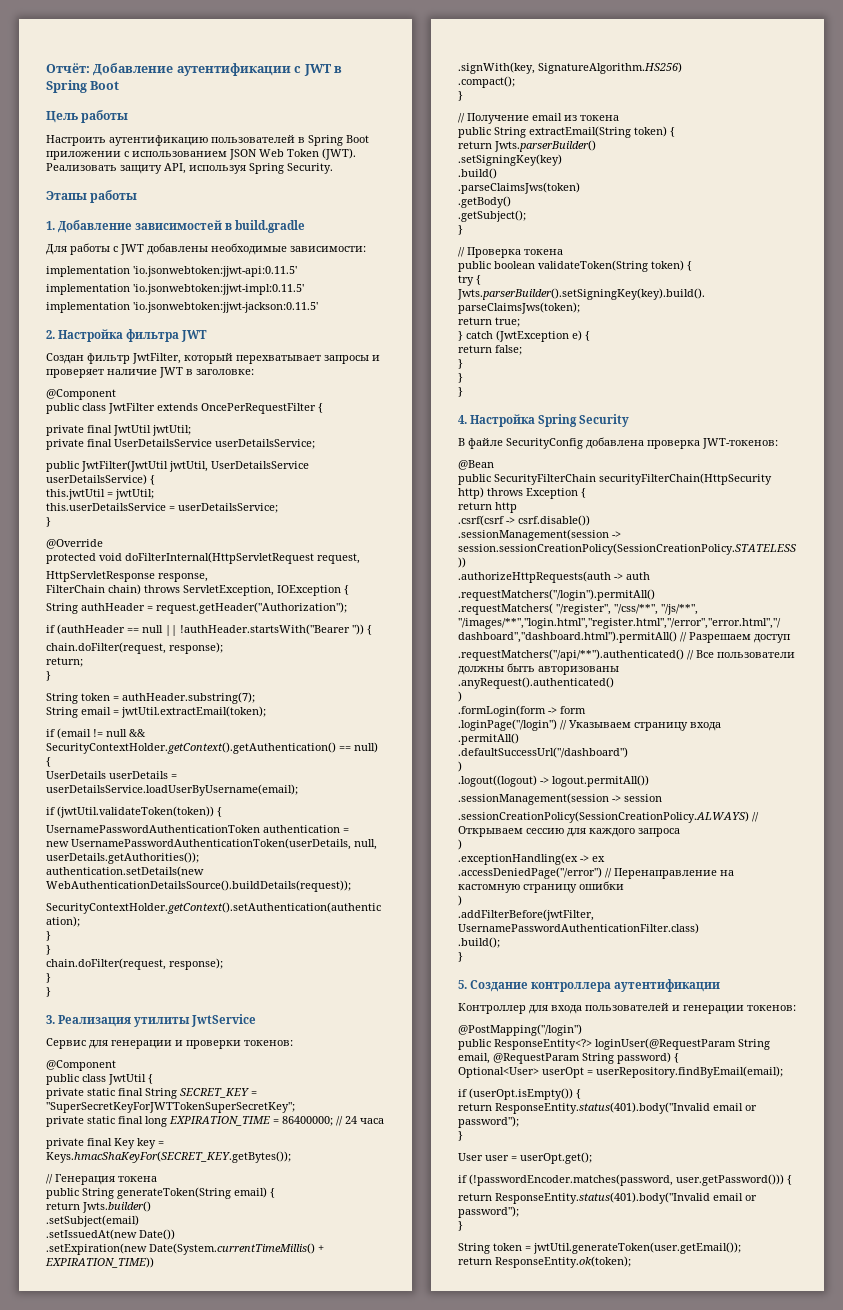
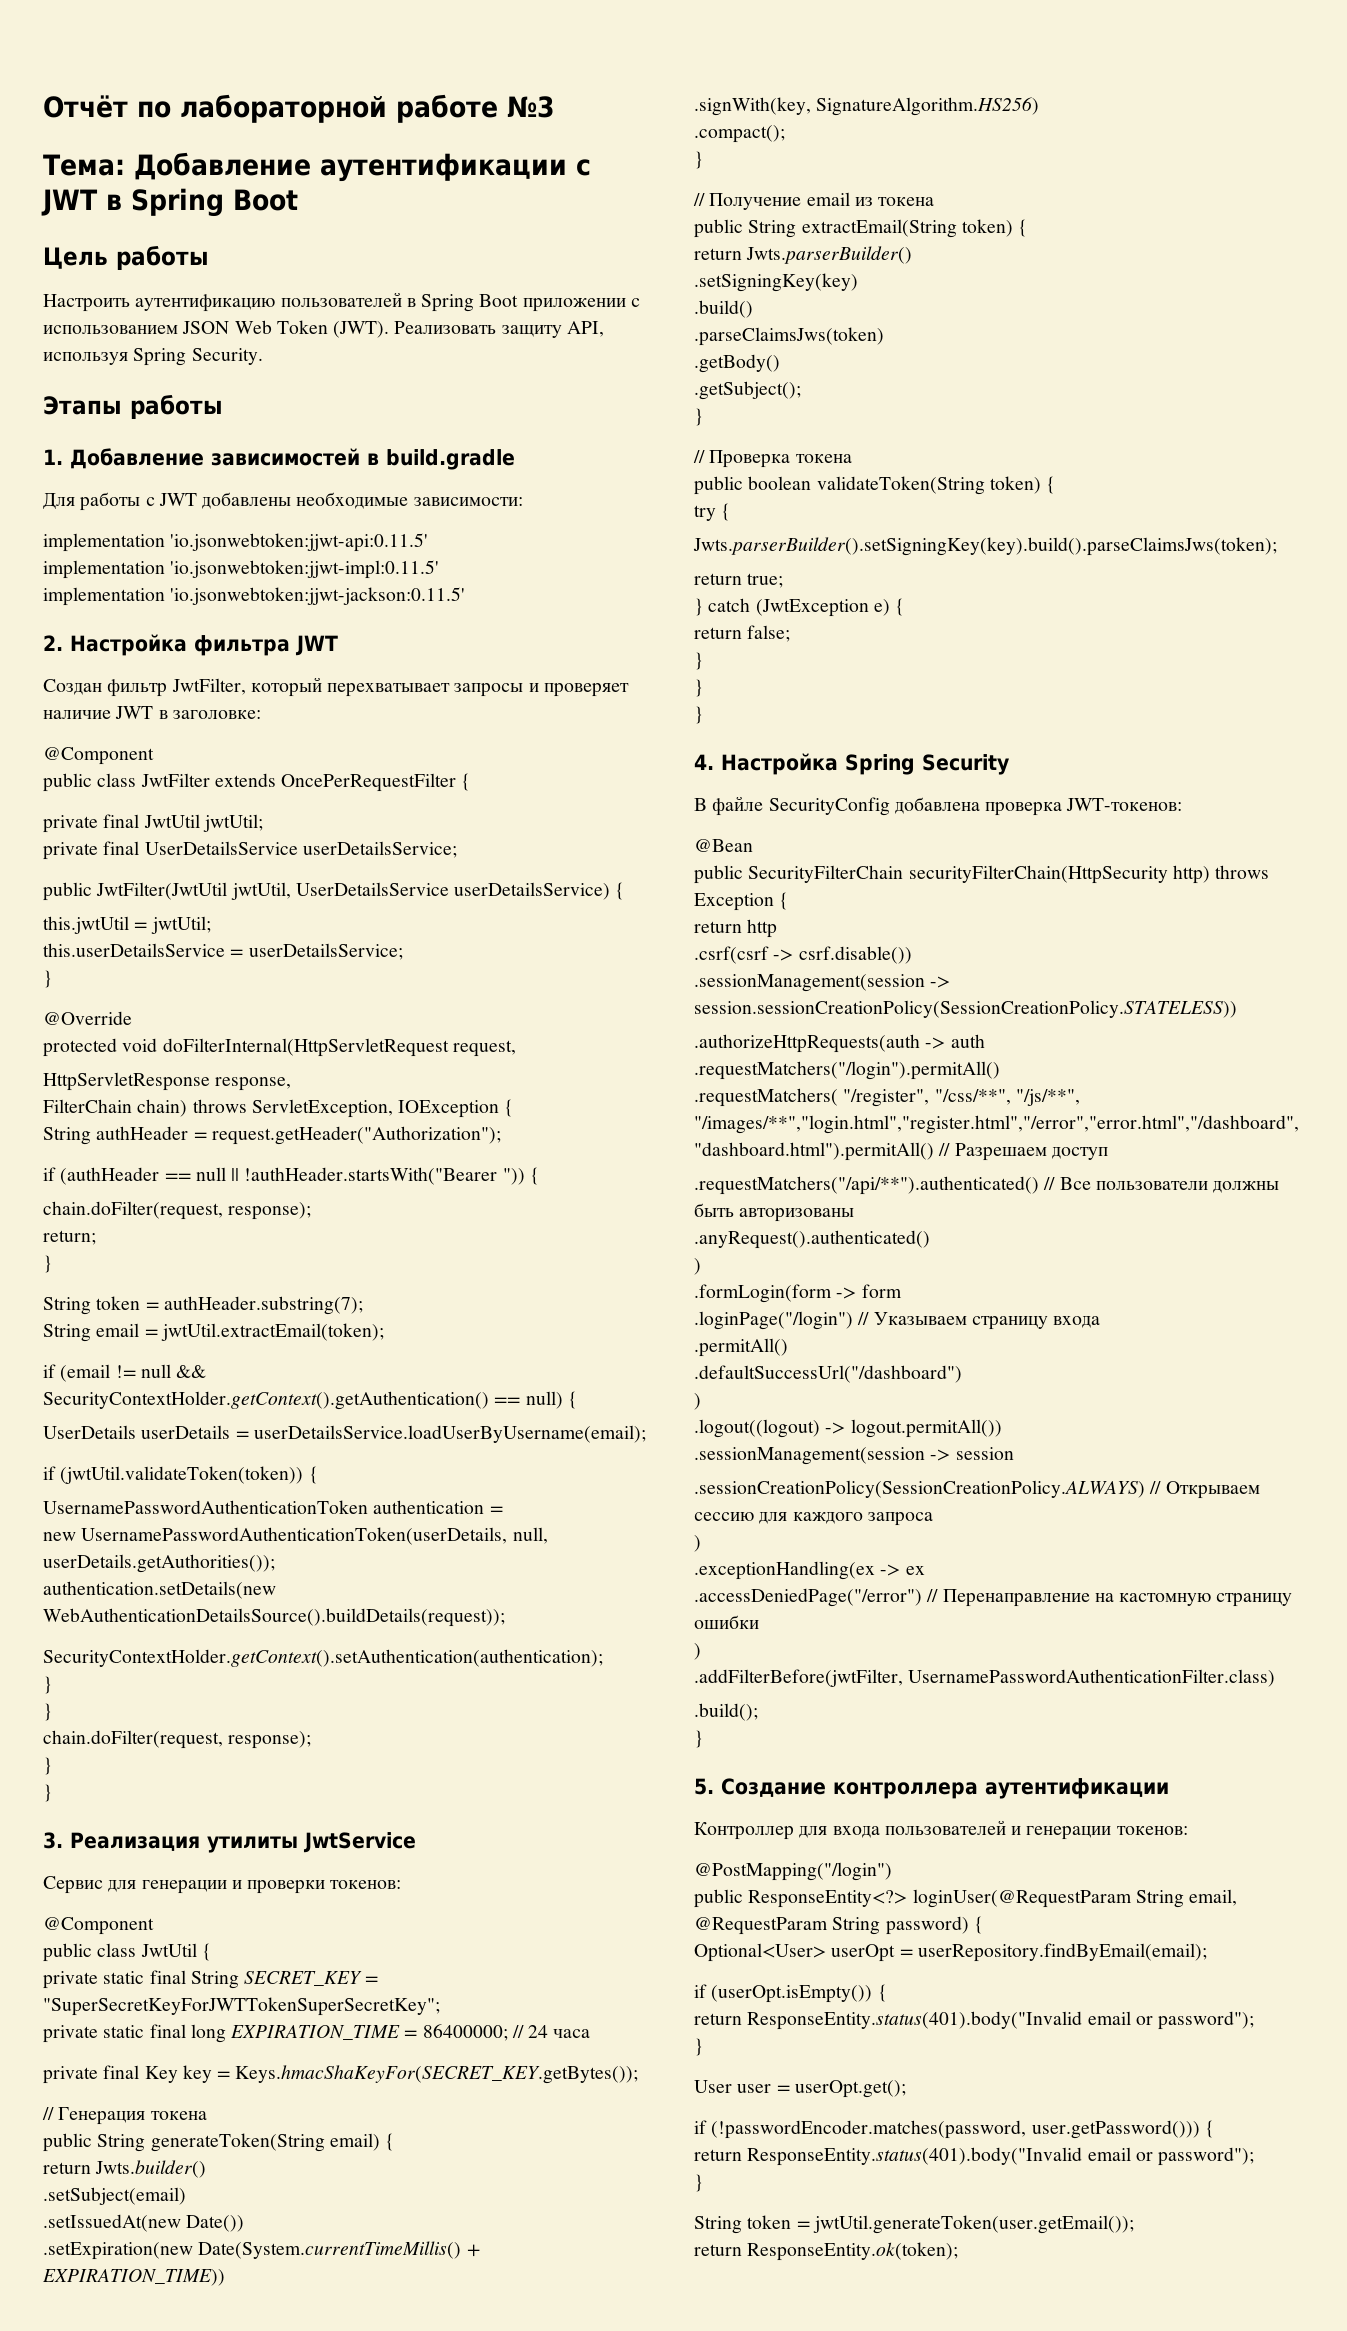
[46,63,90,73] Отчёт: -> [43,94,555,123] [43,154,125,176] Отчёт по лабораторной работе №3 // Тема:

